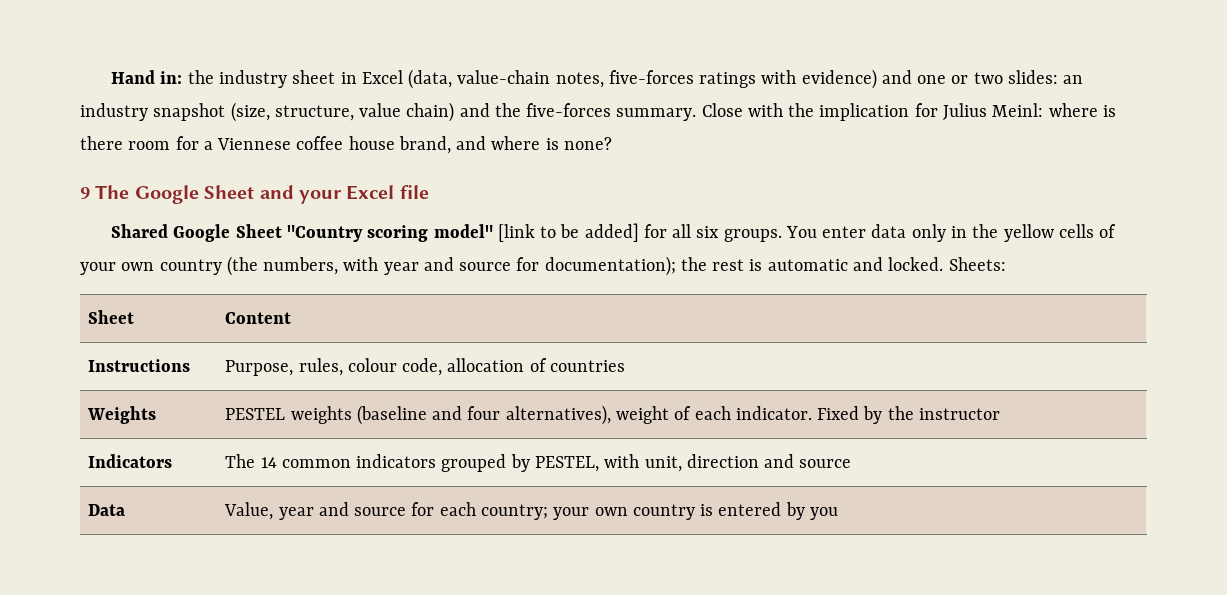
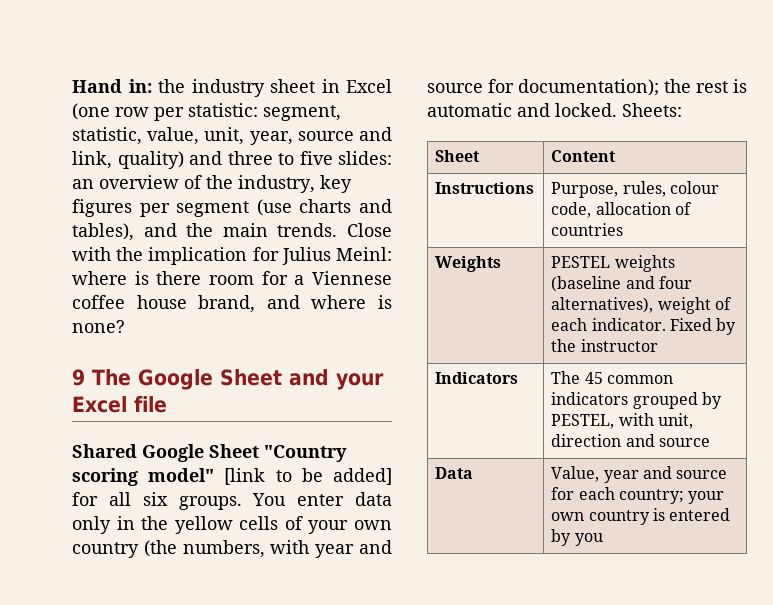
[408,69,1084,89] [80,102,697,122] (data, value-chain notes, five-forces ratings with evidence) and one or two slides: an industry snapshot (size, structure, value chain) and the five-forces summary. -> [72,103,341,121] [72,127,392,145] [72,151,392,169] [72,175,352,193] [72,199,392,217] [72,223,338,241] (one row per statistic: segment, statistic, value, unit, year, source and link, quality) and three to five slides: an overview of the industry, key figures per segment (use charts and tables), and the main trends.
[260,457,277,468] 14 -> [584,372,603,384] 45

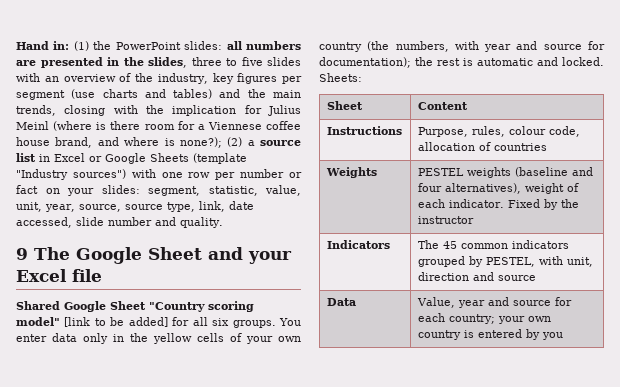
[158,79,392,97] [72,103,341,121] [72,127,392,145] [72,151,222,169] the industry sheet in Excel (one row per statistic: segment, statistic, value, unit, year, source and link, quality) and -> [73,41,301,51] [16,57,187,68] (1) the PowerPoint slides: all numbers are presented in the slides,
[338,151,392,165] slides: -> [267,57,301,66] [16,73,40,82] slides with
[72,223,134,241] tables), -> [173,89,213,99] tables)
[277,223,392,237] trends. Close -> [16,105,106,116] trends, closing
[335,247,392,261] [72,271,127,285] Meinl: where -> [16,121,93,131] Meinl (where
[72,320,125,333] none? -> [179,137,301,148] [16,153,247,164] [16,169,302,180] [16,185,301,196] [16,201,254,212] [16,217,223,228] none?); (2) a source list in Excel or Google Sheets (template "Industry sources") with one row per number or fact on your slides: segment, statistic, value, unit, year, source, source type, link, date accessed, slide number and quality.

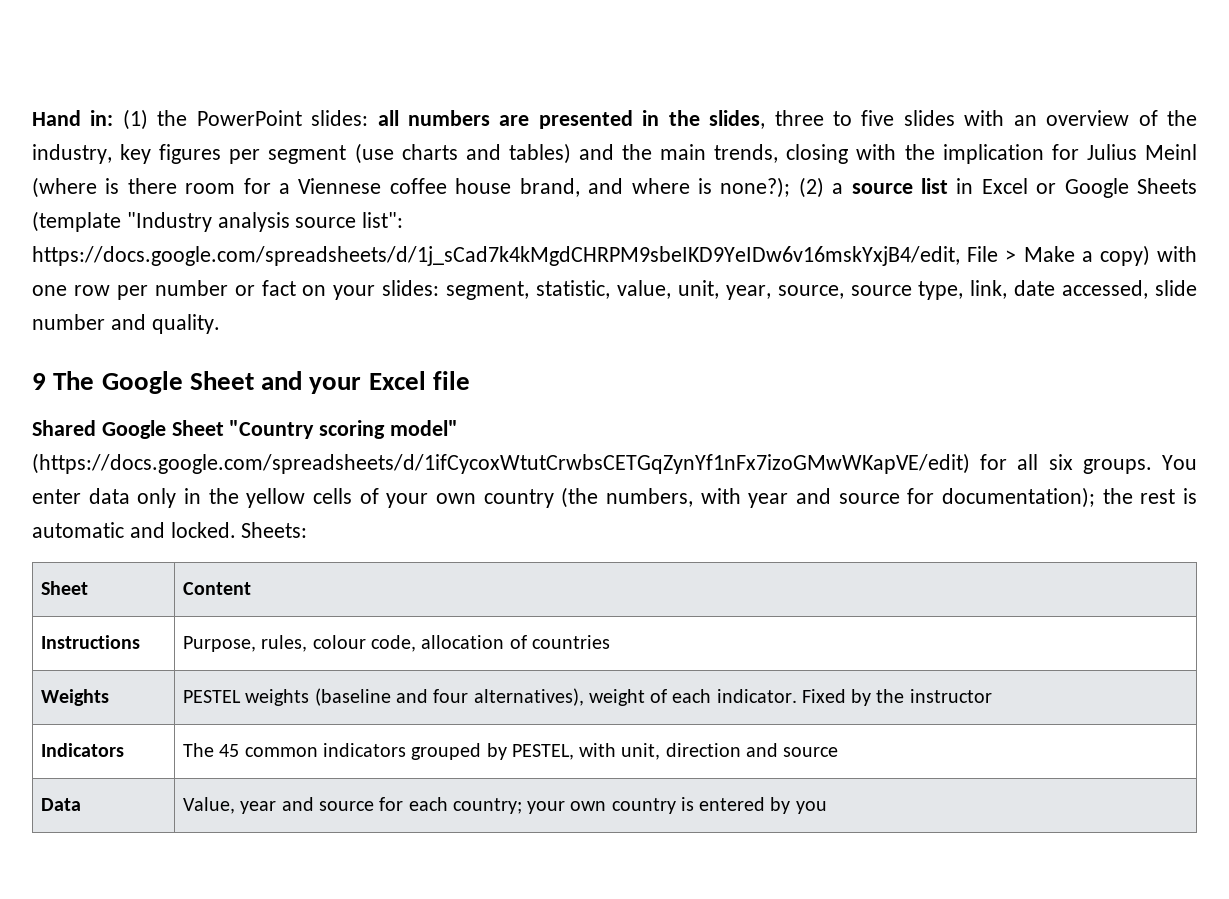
[72,169,126,179] sources") -> [217,212,404,232] [32,245,1150,266] analysis source list": https://docs.google.com/spreadsheets/d/1j_sCad7k4kMgdCHRPM9sbeIKD9YeIDw6v16mskYxjB4/edit, File > Make a copy)
[64,317,168,327] [link to be added] -> [32,453,970,474] (https://docs.google.com/spreadsheets/d/1ifCycoxWtutCrwbsCETGqZynYf1nFx7izoGMwWKapVE/edit)

